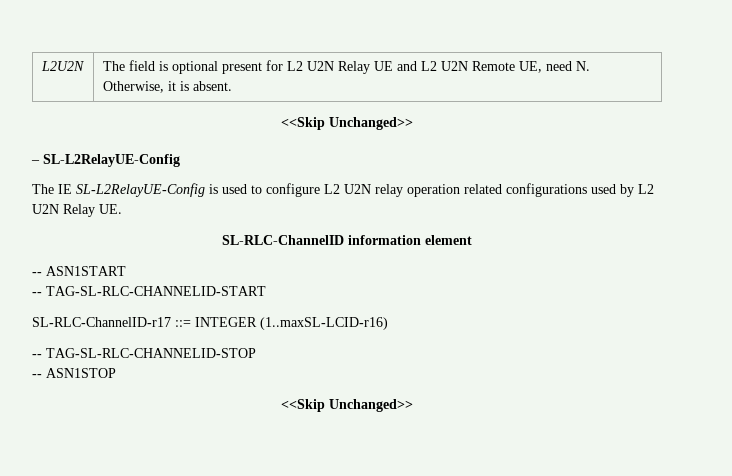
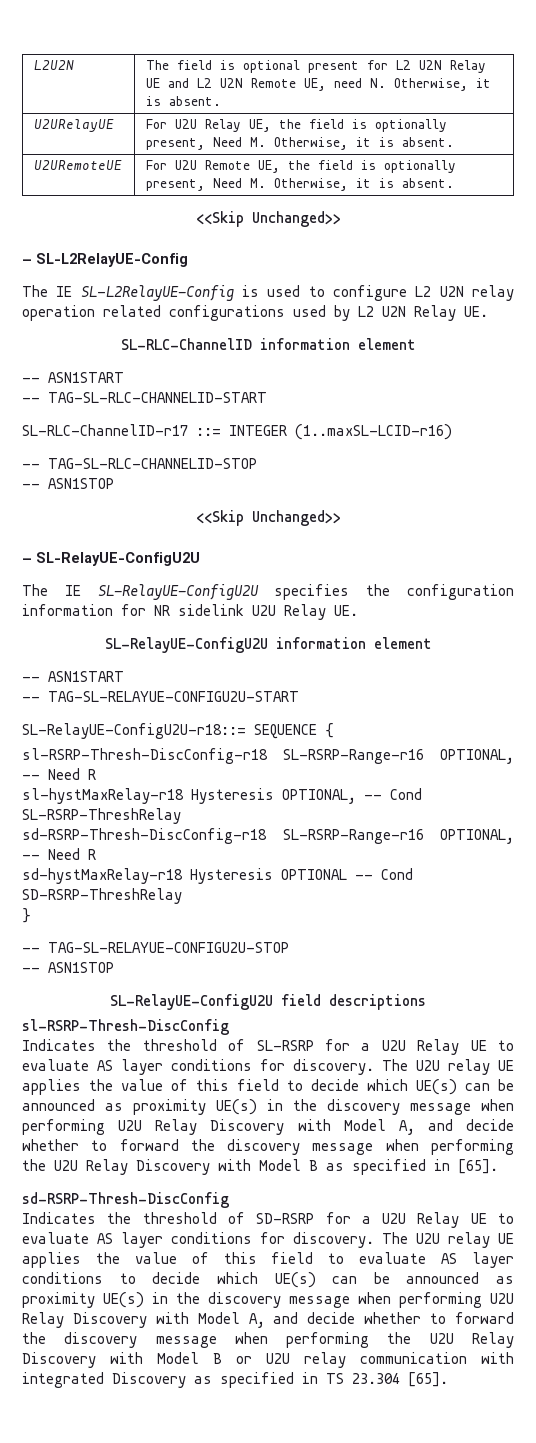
(232, 86) none -> [33,119,114,132] [145,119,447,132] [145,137,454,150] [33,160,122,170] [145,160,456,173] [145,178,454,191] // U2URelayUE | For U2U Relay UE, the field is optionally present, Need M. Otherwise, it is absent. // U2URemoteUE | For U2U Remote UE, the field is optionally present, Need M. Otherwise, it is absent.
(413, 405) none -> [22,552,200,566] [22,584,514,600] [22,604,358,620] [104,637,432,653] [22,671,124,682] [22,691,299,702] [22,723,334,739] [22,748,514,764] [22,768,96,780] [22,788,422,804] [22,808,181,824] [22,828,514,844] [22,848,96,860] [22,868,413,884] [22,888,182,904] [22,908,31,923] [22,942,289,953] [22,962,114,973] [110,994,426,1010] [22,1019,229,1035] [22,1039,514,1055] [22,1059,514,1075] [22,1079,514,1095] [22,1099,514,1115] [22,1119,514,1135] [22,1139,514,1155] [22,1159,498,1175] [22,1192,229,1208] [22,1212,515,1228] [22,1232,514,1248] [22,1252,515,1268] [22,1272,514,1288] [22,1292,514,1308] [22,1312,515,1328] [22,1332,514,1348] [22,1352,514,1368] [22,1372,448,1388] // – SL-RelayUE-ConfigU2U // The IE SL-RelayUE-ConfigU2U specifies the configuration information for NR sidelink U2U Relay UE. // SL-RelayUE-ConfigU2U information element // -- ASN1START // -- TAG-SL-RELAYUE-CONFIGU2U-START // SL-RelayUE-ConfigU2U-r18::= SEQUENCE { // sl-RSRP-Thresh-DiscConfig-r18 SL-RSRP-Range-r16 OPTIONAL, -- Need R // sl-hystMaxRelay-r18 Hysteresis OPTIONAL, -- Cond SL-RSRP-ThreshRelay // sd-RSRP-Thresh-DiscConfig-r18 SL-RSRP-Range-r16 OPTIONAL, -- Need R // sd-hystMaxRelay-r18 Hysteresis OPTIONAL -- Cond SD-RSRP-ThreshRelay // } // -- TAG-SL-RELAYUE-CONFIGU2U-STOP // -- ASN1STOP // SL-RelayUE-ConfigU2U field descriptions // sl-RSRP-Thresh-DiscConfig // Indicates the threshold of SL-RSRP for a U2U Relay UE to evaluate AS layer conditions for discovery. The U2U relay UE applies the value of this field to decide which UE(s) can be announced as proximity UE(s) in the discovery message when performing U2U Relay Discovery with Model A, and decide whether to forward the discovery message when performing the U2U Relay Discovery with Model B as specified in [65]. // sd-RSRP-Thresh-DiscConfig // Indicates the threshold of SD-RSRP for a U2U Relay UE to evaluate AS layer conditions for discovery. The U2U relay UE applies the value of this field to evaluate AS layer conditions to decide which UE(s) can be announced as proximity UE(s) in the discovery message when performing U2U Relay Discovery with Model A, and decide whether to forward the discovery message when performing the U2U Relay Discovery with Model B or U2U relay communication with integrated Discovery as specified in TS 23.304 [65].

